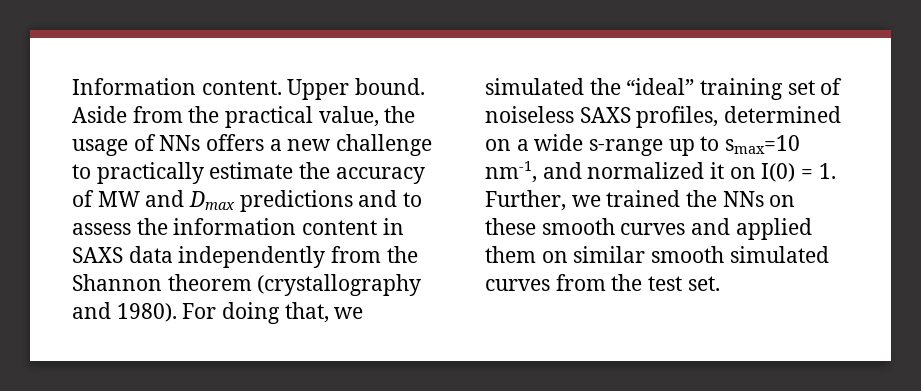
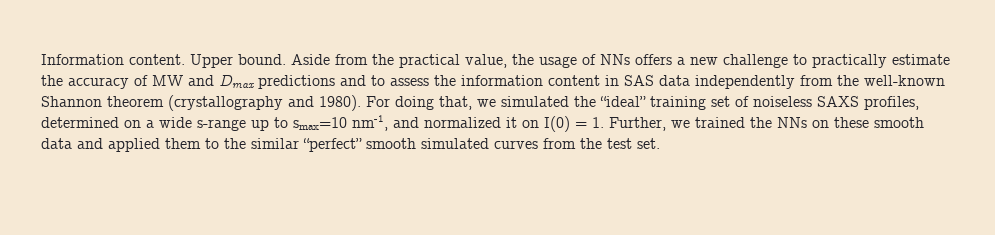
[72,247,123,263] SAXS -> [624,75,654,86] SAS
(418, 254) none -> [864,75,945,86] well-known
[620,223,686,235] curves -> [41,138,72,149] data
[541,246,646,263] on similar -> [205,138,362,152] to the similar “perfect”

